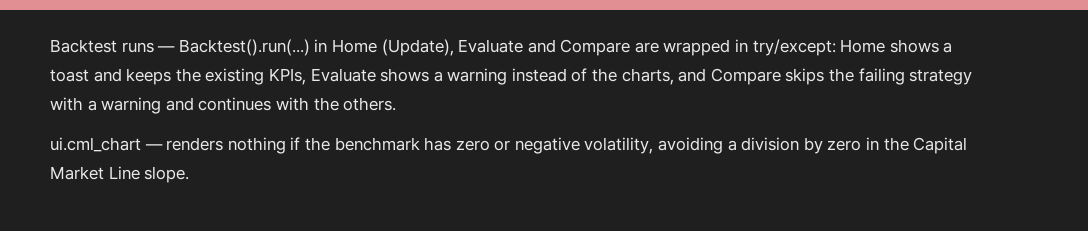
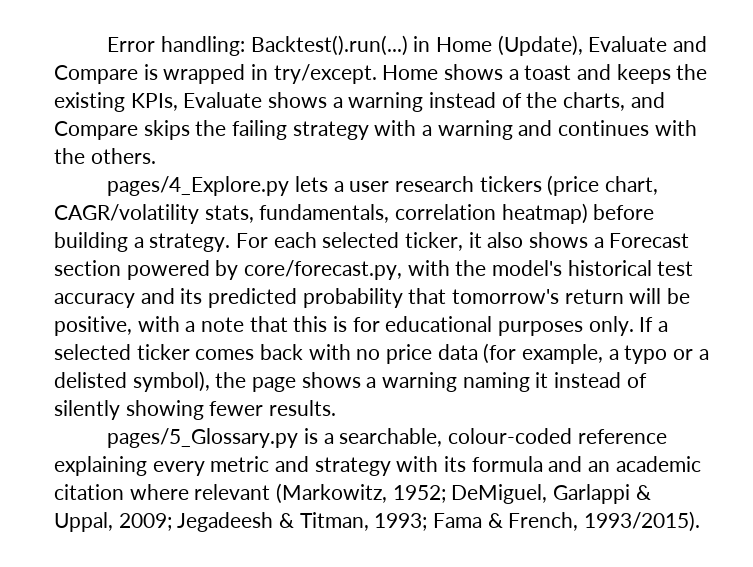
[50,39,176,53] Backtest runs — -> [107,36,246,56] Error handling:
[634,42,659,53] are -> [143,64,158,80] is
[752,39,836,56] try/except: -> [273,64,377,84] try/except.
[50,137,968,154] [50,166,190,183] ui.cml_chart — renders nothing if the benchmark has zero or negative volatility, avoiding a division by zero in the Capital Market Line slope. -> [107,175,659,196] [54,203,655,224] [54,232,690,252] [54,260,694,280] [54,288,691,308] [54,316,669,336] [54,343,709,364] [54,371,647,392] [54,400,337,420] [107,428,667,448] [54,456,701,476] [54,483,651,504] [54,511,701,532] pages/4_Explore.py lets a user research tickers (price chart, CAGR/volatility stats, fundamentals, correlation heatmap) before building a strategy. For each selected ticker, it also shows a Forecast section powered by core/forecast.py, with the model's historical test accuracy and its predicted probability that tomorrow's return will be positive, with a note that this is for educational purposes only. If a selected ticker comes back with no price data (for example, a typo or a delisted symbol), the page shows a warning naming it instead of silently showing fewer results. // pages/5_Glossary.py is a searchable, colour-coded reference explaining every metric and strategy with its formula and an academic citation where relevant (Markowitz, 1952; DeMiguel, Garlappi & Uppal, 2009; Jegadeesh & Titman, 1993; Fama & French, 1993/2015).

